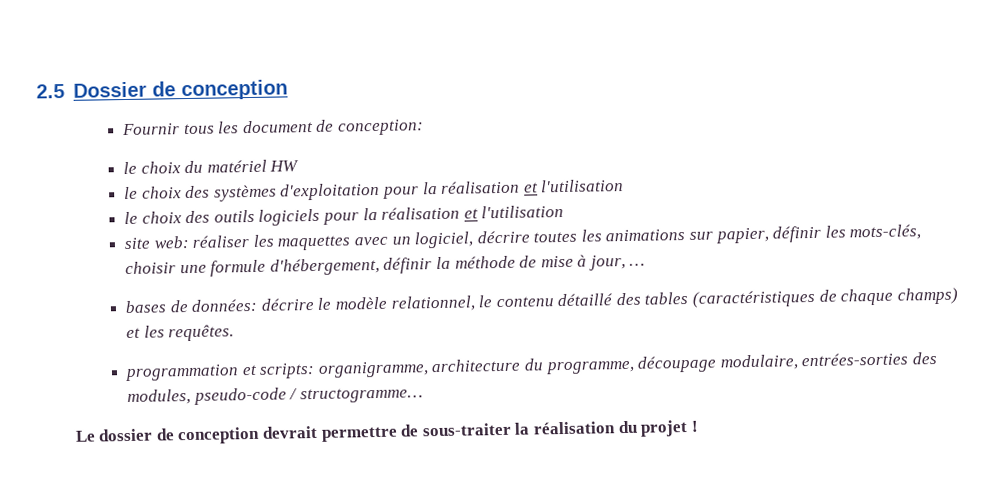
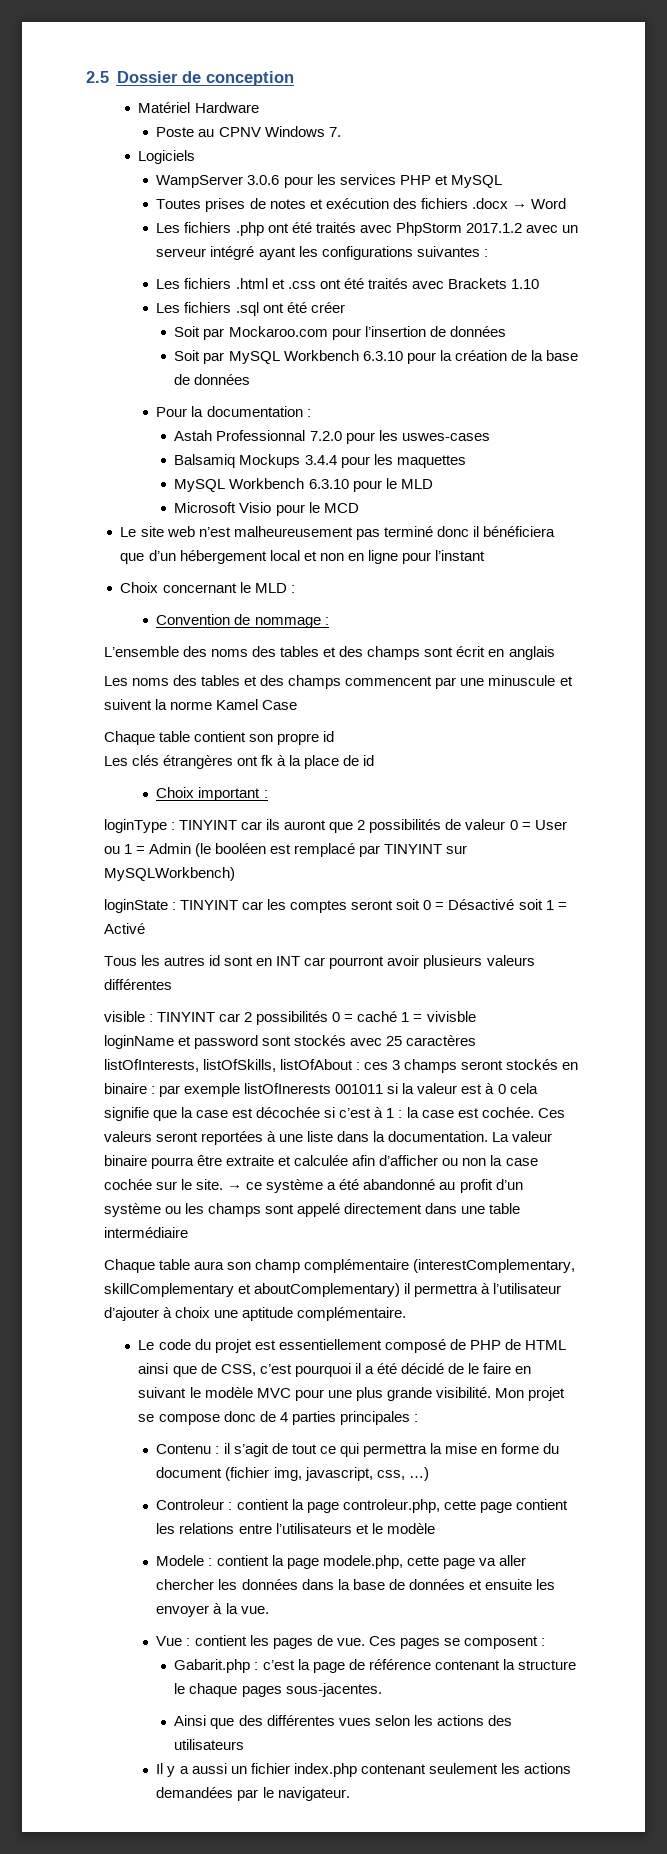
[121,119,424,136] [122,159,300,175] [123,179,625,202] [123,204,565,226] [123,224,922,251] [124,254,646,277] [124,287,958,314] [125,324,235,342] [124,352,937,382] [126,387,423,406] [74,420,699,445] Fournir tous les document de conception: // le choix du matériel HW // le choix des systèmes d'exploitation pour la réalisation et l'utilisation // le choix des outils logiciels pour la réalisation et l'utilisation // site web: réaliser les maquettes avec un logiciel, décrire toutes les animations sur papier, définir les mots-clés, choisir une formule d'hébergement, définir la méthode de mise à jour, … // bases de données: décrire le modèle relationnel, le contenu détaillé des tables (caractéristiques de chaque champs) et les requêtes. // programmation et scripts: organigramme, architecture du programme, découpage modulaire, entrées-sorties des modules, pseudo-code / structogramme… // Le dossier de conception devrait permettre de sous-traiter la réalisation du projet ! -> [138,102,259,113] [156,126,341,137] [138,150,196,164] [156,174,502,188] [156,198,566,212] [156,222,578,236] [156,246,488,260] [156,278,539,289] [156,302,345,316] [174,326,506,340] [174,350,578,364] [174,374,251,385] [156,406,311,417] [174,430,490,444] [174,454,466,468] [174,478,433,492] [174,502,359,516] [120,526,555,540] [120,550,485,564] [120,582,295,593] [156,614,329,628] [103,646,555,660] [103,675,573,689] [103,699,298,710] [103,731,335,745] [103,755,375,769] [156,787,268,801] [103,819,567,833] [103,843,468,857] [103,867,235,881] [103,899,567,913] [103,923,145,934] [103,955,535,969] [103,979,172,990] [103,1011,476,1025] [103,1035,477,1049] [103,1059,579,1073] [103,1083,538,1097] [103,1107,565,1121] [103,1131,553,1145] [103,1155,538,1169] [103,1179,523,1193] [103,1203,521,1217] [103,1227,188,1238] [103,1259,576,1273] [103,1283,562,1297] [103,1307,407,1321] [138,1339,566,1353] [138,1363,532,1377] [138,1387,565,1401] [138,1411,418,1425] [156,1443,560,1457] [156,1467,429,1481] [156,1499,568,1513] [156,1523,435,1534] [156,1555,526,1569] [156,1579,555,1590] [156,1603,269,1617] [156,1635,545,1649] [174,1659,576,1673] [174,1683,382,1697] [174,1715,512,1729] [174,1739,245,1750] [156,1763,571,1777] [156,1787,350,1801] Matériel Hardware // Poste au CPNV Windows 7. // Logiciels // WampServer 3.0.6 pour les services PHP et MySQL // Toutes prises de notes et exécution des fichiers .docx → Word // Les fichiers .php ont été traités avec PhpStorm 2017.1.2 avec un serveur intégré ayant les configurations suivantes : // Les fichiers .html et .css ont été traités avec Brackets 1.10 // Les fichiers .sql ont été créer // Soit par Mockaroo.com pour l’insertion de données // Soit par MySQL Workbench 6.3.10 pour la création de la base de données // Pour la documentation : // Astah Professionnal 7.2.0 pour les uswes-cases // Balsamiq Mockups 3.4.4 pour les maquettes // MySQL Workbench 6.3.10 pour le MLD // Microsoft Visio pour le MCD // Le site web n’est malheureusement pas terminé donc il bénéficiera que d’un hébergement local et non en ligne pour l’instant // Choix concernant le MLD : // Convention de nommage : // L’ensemble des noms des tables et des champs sont écrit en anglais // Les noms des tables et des champs commencent par une minuscule et suivent la norme Kamel Case // Chaque table contient son propre id // Les clés étrangères ont fk à la place de id // Choix important : // loginType : TINYINT car ils auront que 2 possibilités de valeur 0 = User ou 1 = Admin (le booléen est remplacé par TINYINT sur MySQLWorkbench) // loginState : TINYINT car les comptes seront soit 0 = Désactivé soit 1 = Activé // Tous les autres id sont en INT car pourront avoir plusieurs valeurs différentes // visible : TINYINT car 2 possibilités 0 = caché 1 = vivisble // loginName et password sont stockés avec 25 caractères // listOfInterests, listOfSkills, listOfAbout : ces 3 champs seront stockés en binaire : par exemple listOfInerests 001011 si la valeur est à 0 cela signifie que la case est décochée si c’est à 1 : la case est cochée. Ces valeurs seront reportées à une liste dans la documentation. La valeur binaire pourra être extraite et calculée afin d’afficher ou non la case cochée sur le site. → ce système a été abandonné au profit d’un système ou les champs sont appelé directement dans une table intermédiaire // Chaque table aura son champ complémentaire (interestComplementary, skillComplementary et aboutComplementary) il permettra à l’utilisateur d’ajouter à choix une aptitude complémentaire. // Le code du projet est essentiellement composé de PHP de HTML ainsi que de CSS, c’est pourquoi il a été décidé de le faire en suivant le modèle MVC pour une plus grande visibilité. Mon projet se compose donc de 4 parties principales : // Contenu : il s’agit de tout ce qui permettra la mise en forme du document (fichier img, javascript, css, …) // Controleur : contient la page controleur.php, cette page contient les relations entre l’utilisateurs et le modèle // Modele : contient la page modele.php, cette page va aller chercher les données dans la base de données et ensuite les envoyer à la vue. // Vue : contient les pages de vue. Ces pages se composent : // Gabarit.php : c’est la page de référence contenant la structure le chaque pages sous-jacentes. // Ainsi que des différentes vues selon les actions des utilisateurs // Il y a aussi un fichier index.php contenant seulement les actions demandées par le navigateur.

